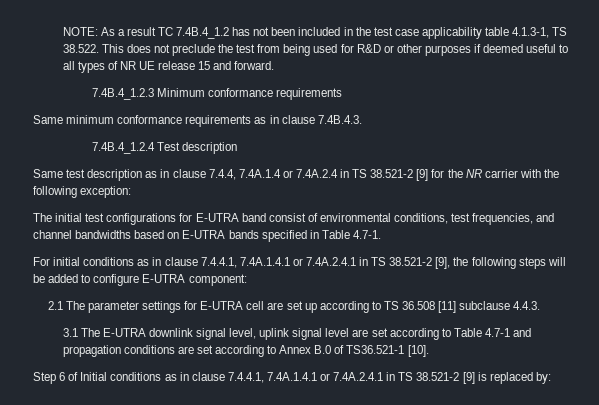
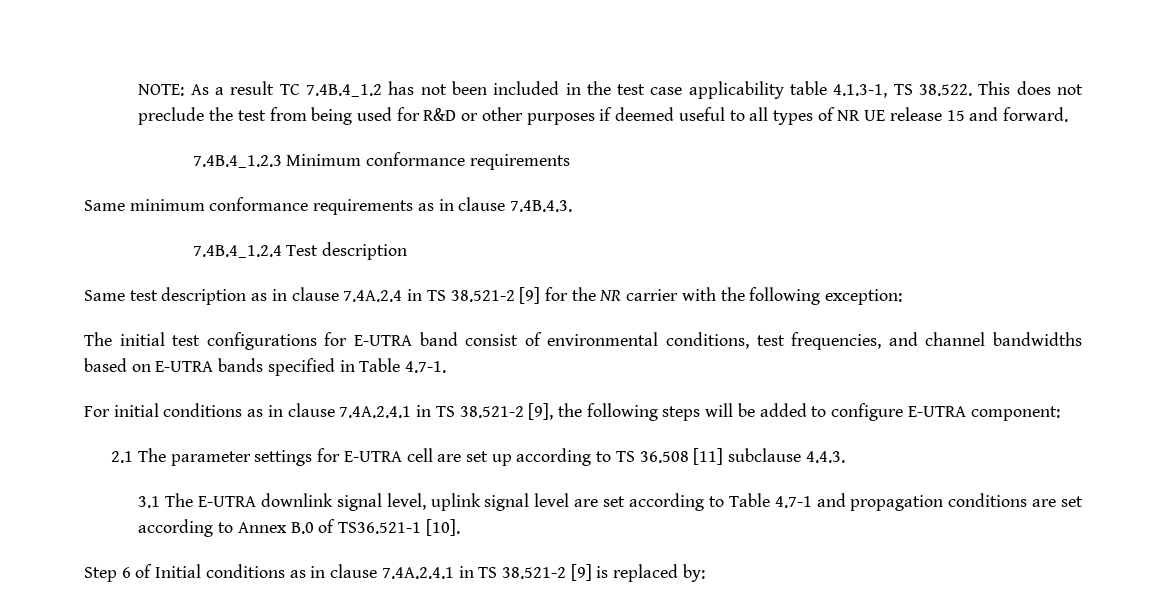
[208,169,293,180] 7.4.4, 7.4A.1.4 or -> (339, 294) none
[200,257,303,268] 7.4.4.1, 7.4A.1.4.1 or -> (335, 410) none
[227,372,331,383] 7.4.4.1, 7.4A.1.4.1 or -> (378, 571) none

